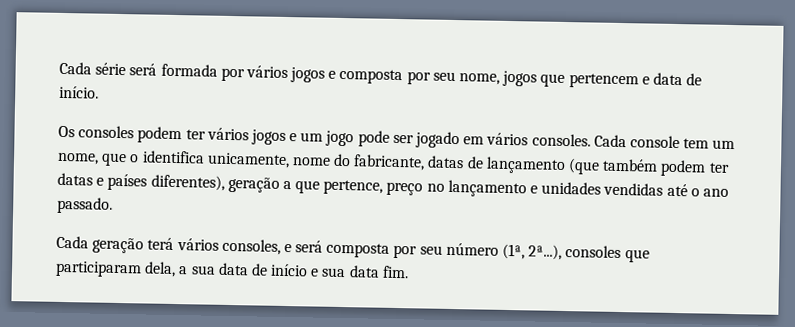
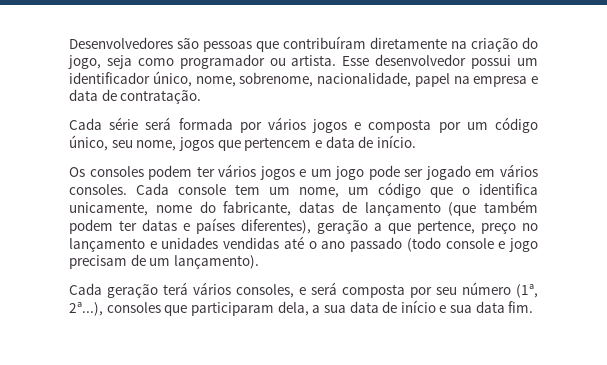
(59, 68) none -> [69,36,538,52] [68,54,539,69] [69,71,538,87] [69,89,202,104] Desenvolvedores são pessoas que contribuíram diretamente na criação do jogo, seja como programador ou artista. Esse desenvolvedor possui um identificador único, nome, sobrenome, nacionalidade, papel na empresa e data de contratação. //
(431, 78) none -> [466,117,538,133] [69,135,108,151] um código único,
(99, 158) none -> [348,182,421,198] um código
[57,196,113,214] passado. -> [350,237,538,252] [69,254,259,269] passado (todo console e jogo precisam de um lançamento).

